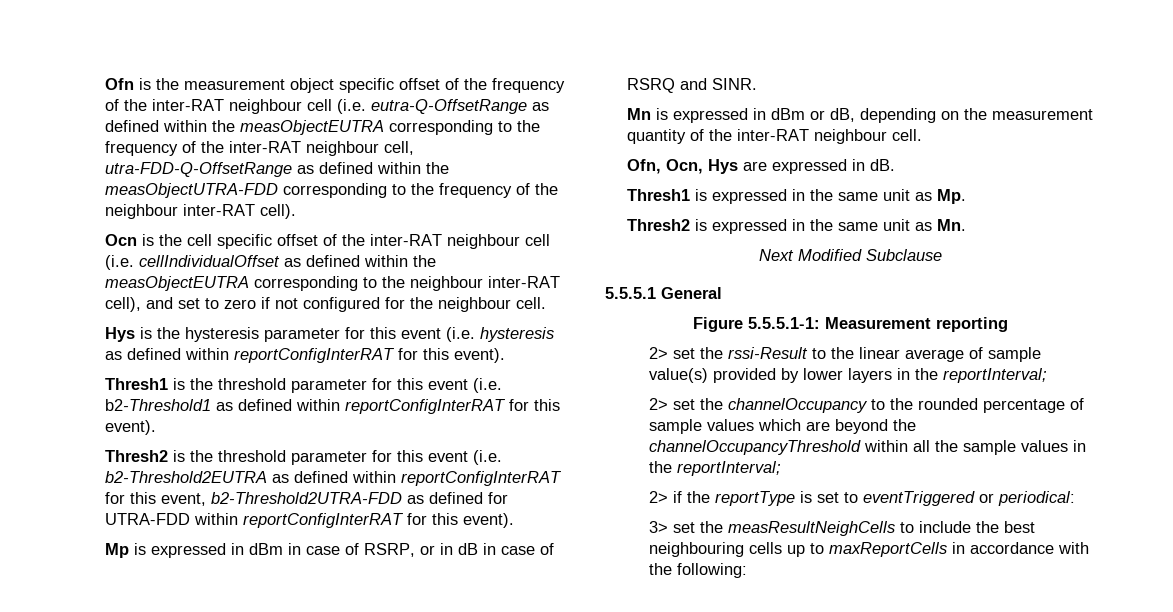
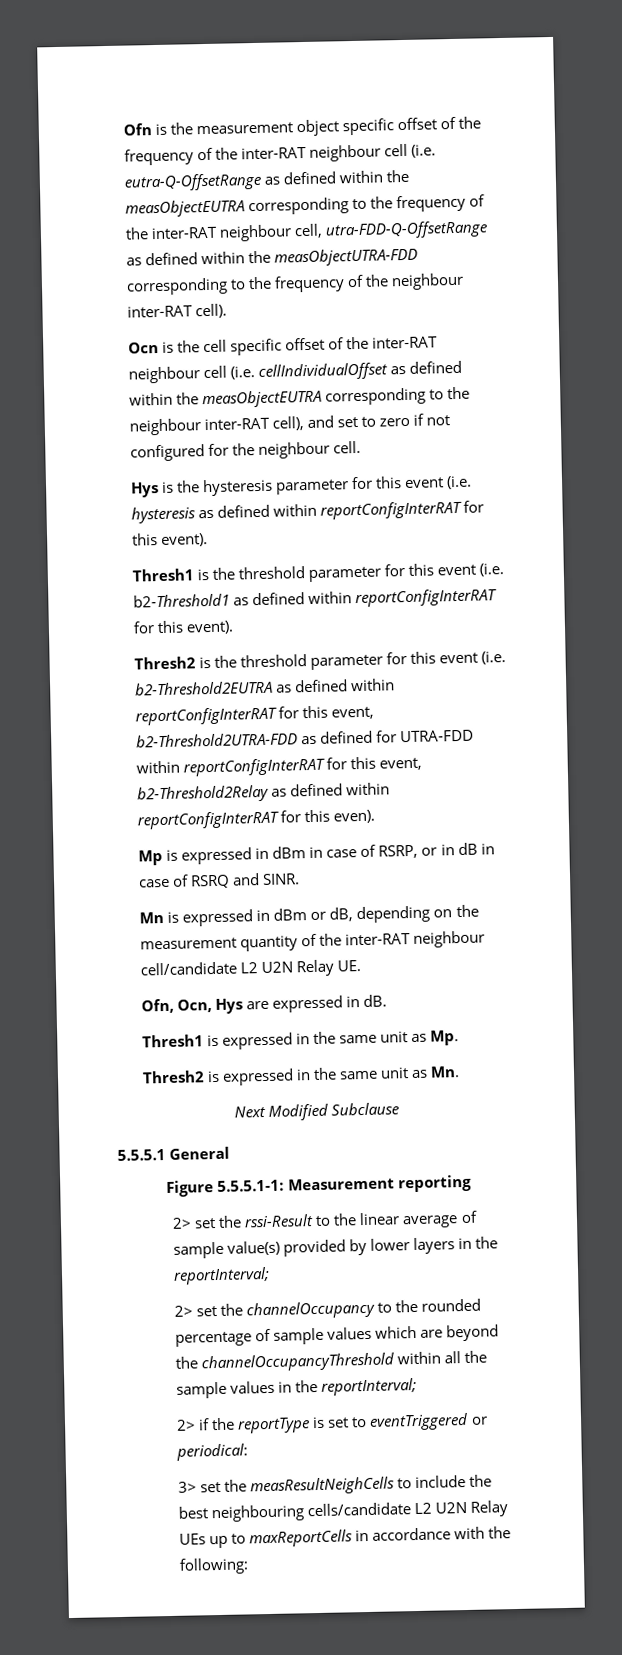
[462,513,514,528] event). -> [379,757,423,771] [137,782,391,804] [137,809,376,830] event, b2-Threshold2Relay as defined within reportConfigInterRAT for this even).
[891,129,922,141] cell. -> [140,959,362,977] cell/candidate L2 U2N Relay UE.
[748,542,782,554] cells -> [307,1500,509,1517] [179,1533,207,1545] cells/candidate L2 U2N Relay UEs

